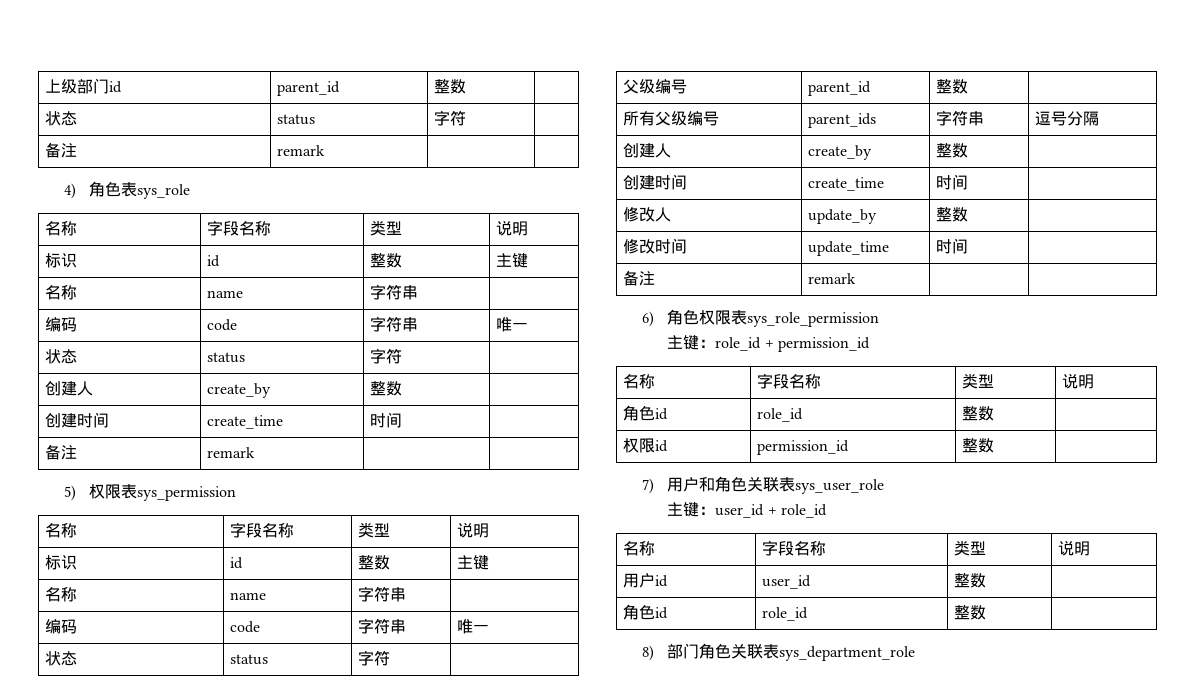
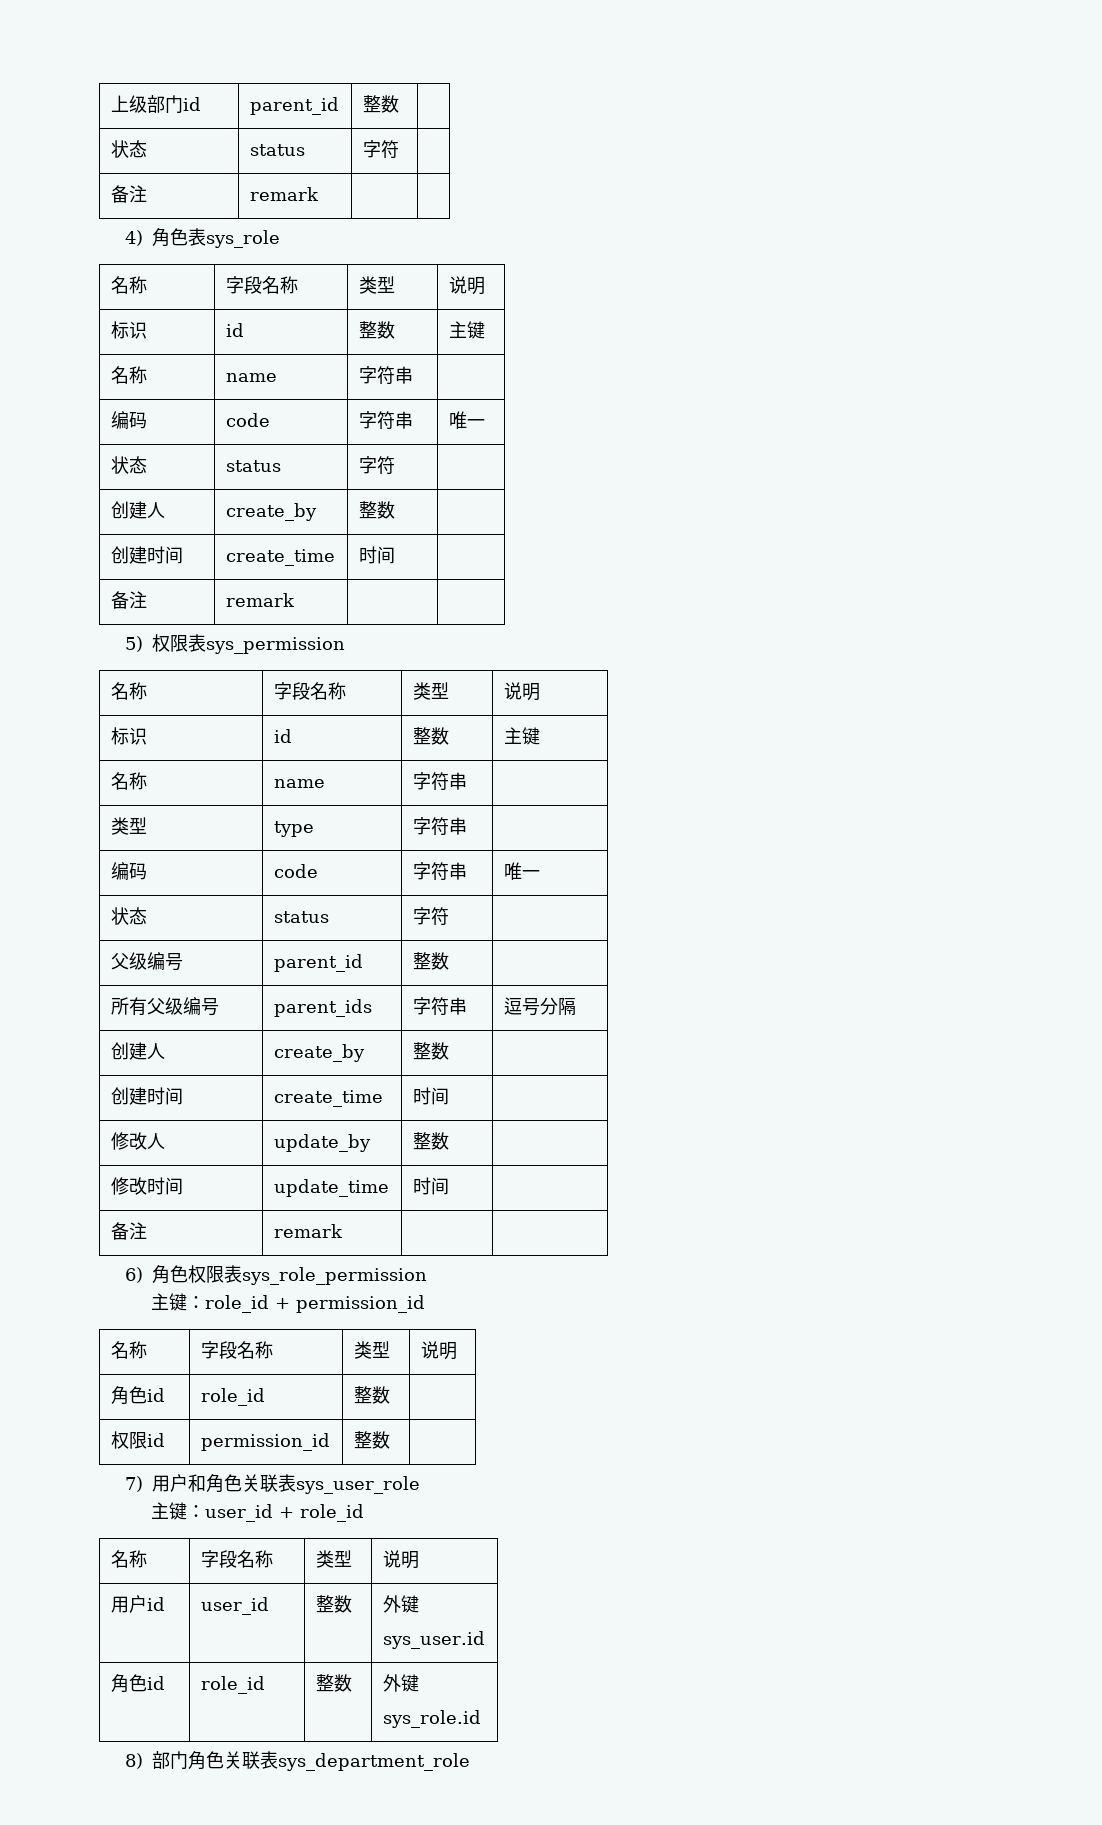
(406, 594) none -> [110,817,147,835] [273,821,314,837] [412,817,467,836] // 类型 | type | 字符串 |
[622,604,668,620] [761,607,808,621] [953,605,986,620] // 角色id | role_id | 整数 | -> [382,1595,419,1613] [382,1631,485,1649] [110,1674,165,1693] [200,1676,265,1694] [315,1674,352,1692] [382,1674,419,1692] [382,1710,481,1728] 外键 // sys_user.id // 角色id | role_id | 整数 | 外键 // sys_role.id

